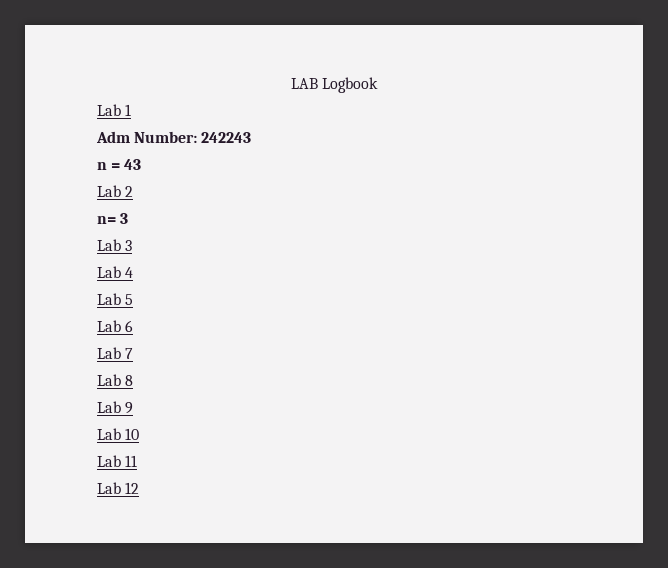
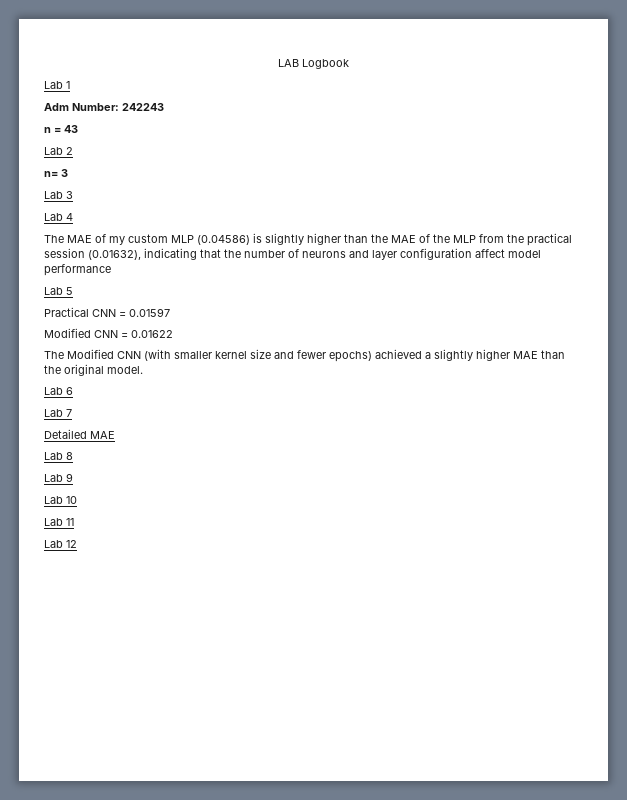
[97,293,134,305] Lab 5 -> [44,233,572,246] [44,248,541,260] [44,264,111,276] [44,287,73,295] [44,307,170,317] [44,328,173,338] [44,349,565,362] [44,364,143,376] The MAE of my custom MLP (0.04586) is slightly higher than the MAE of the MLP from the practical session (0.01632), indicating that the number of neurons and layer configuration affect model performance // Lab 5 // Practical CNN = 0.01597 // Modified CNN = 0.01622 // The Modified CNN (with smaller kernel size and fewer epochs) achieved a slightly higher MAE than the original model.
(134, 353) none -> [44,429,115,439] // Detailed MAE

